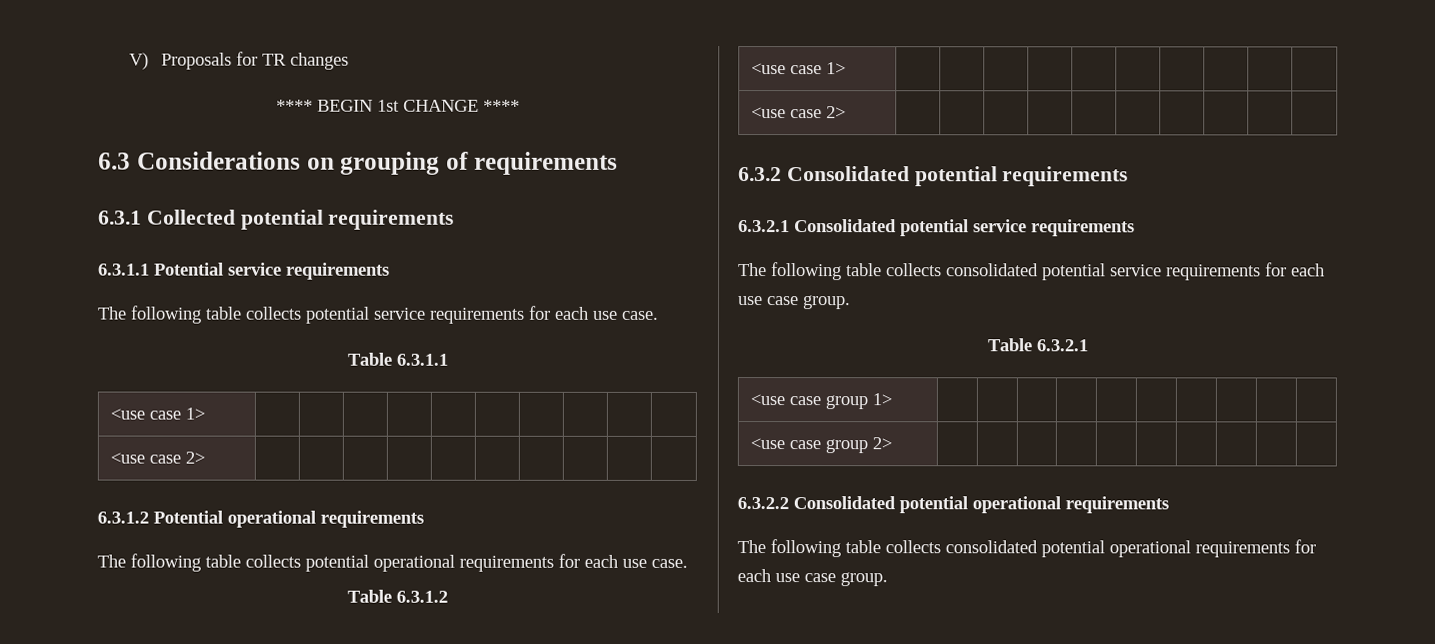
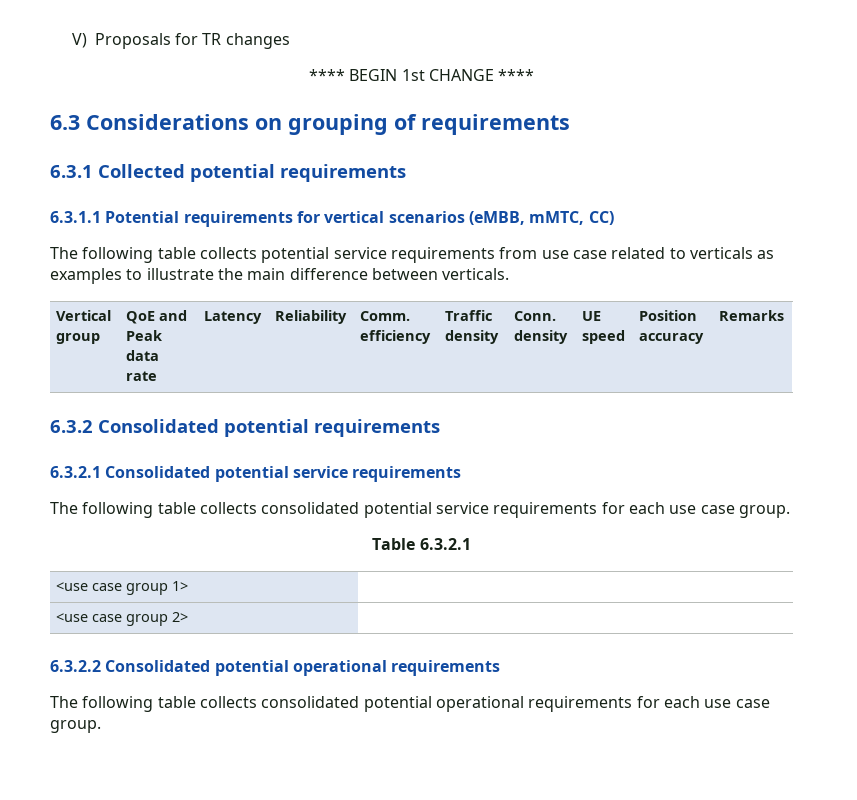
[228,262,390,280] service requirements -> [183,211,614,227] requirements for vertical scenarios (eMBB, mMTC, CC)
[529,305,659,320] [346,352,448,366] [109,407,205,420] [109,451,205,464] [97,510,424,528] [97,553,688,572] [346,589,448,603] [750,62,846,75] [750,106,846,119] for each use case. // Table 6.3.1.1 // <use case 1> | | | | | | | | | | // <use case 2> | | | | | | | | | | // 6.3.1.2 Potential operational requirements // The following table collects potential operational requirements for each use case. // Table 6.3.1.2 // <use case 1> | | | | | | | | | | // <use case 2> | | | | | | | | | | -> [499,247,775,259] [50,268,510,284] [56,310,112,321] [56,333,101,344] [126,310,188,324] [126,330,163,341] [126,350,160,361] [126,371,158,381] [204,311,263,324] [275,310,348,324] [360,311,411,321] [360,330,432,344] [445,310,493,321] [445,330,500,344] [514,311,557,321] [514,330,569,344] [582,311,602,321] [582,330,626,344] [639,310,698,321] [639,333,705,344] [719,310,785,321] from use case related to verticals as examples to illustrate the main difference between verticals. // Vertical group | QoE and Peak data rate | Latency | Reliability | Comm. efficiency | Traffic density | Conn. density | UE speed | Position accuracy | Remarks

